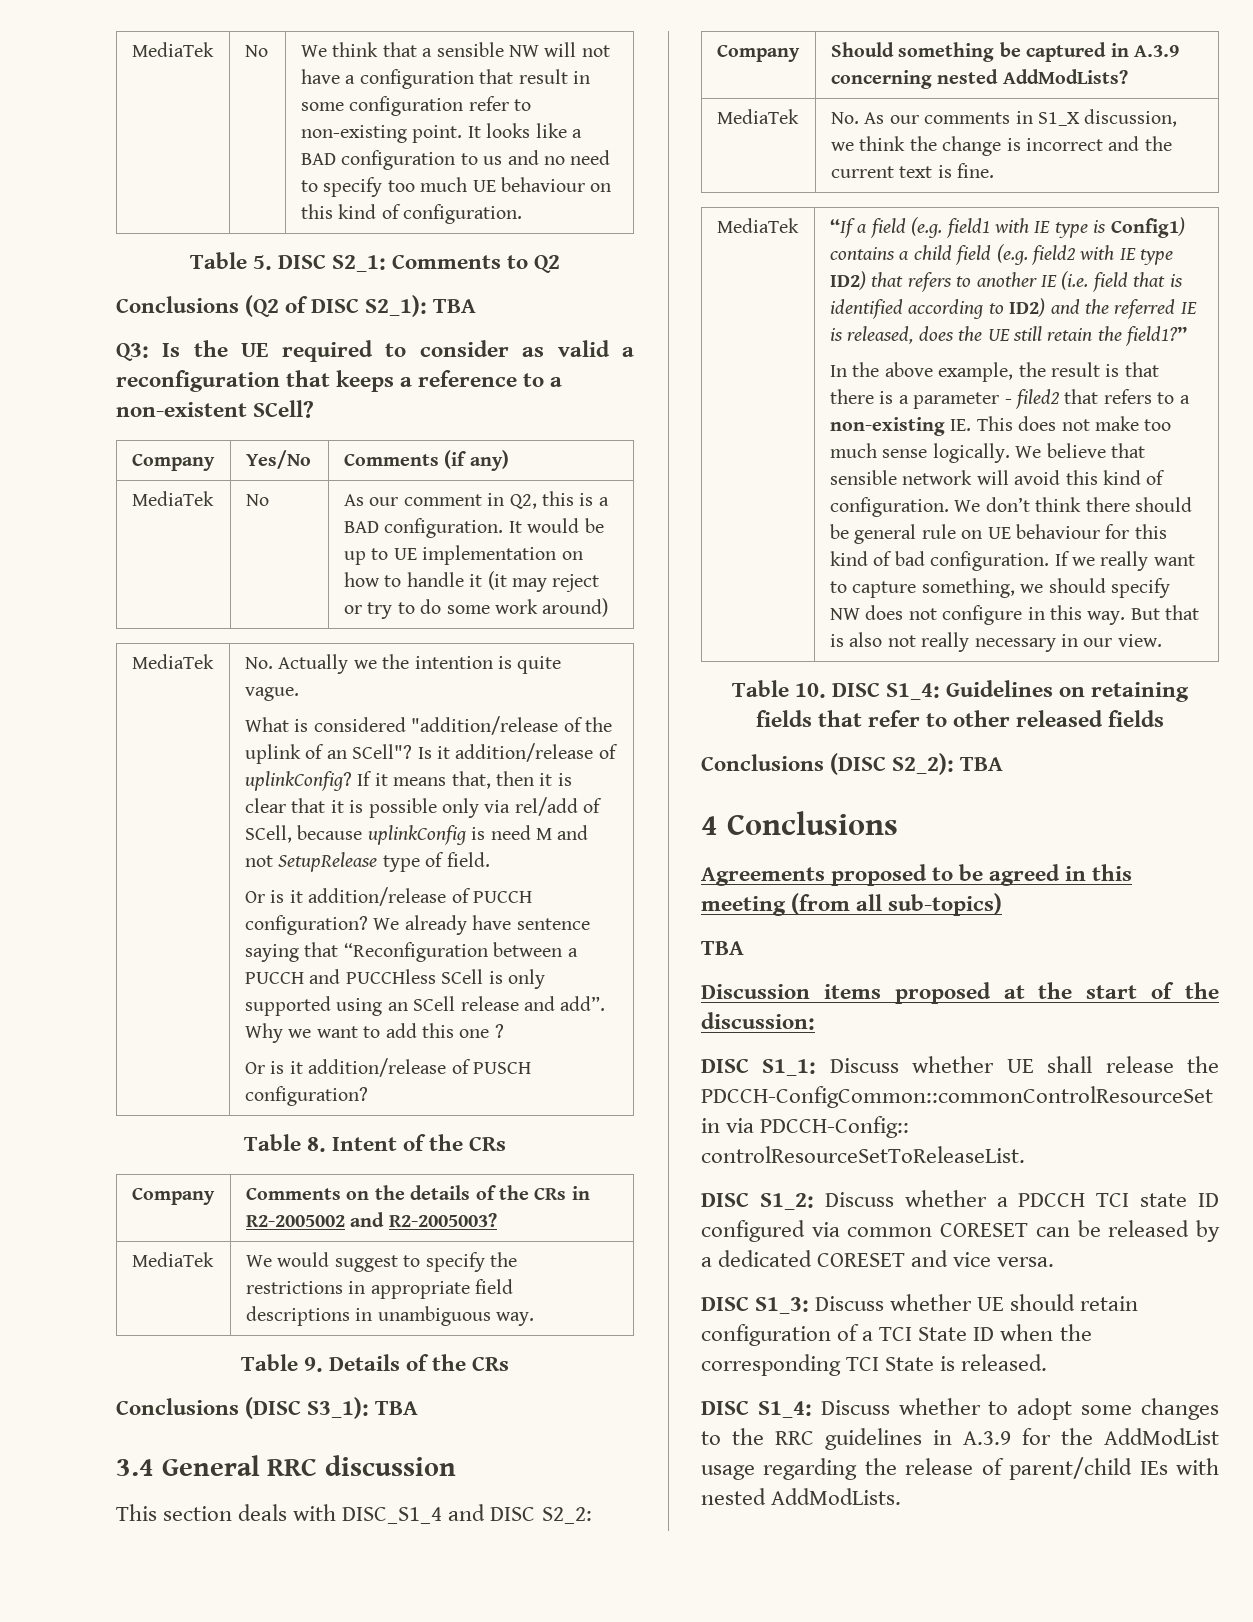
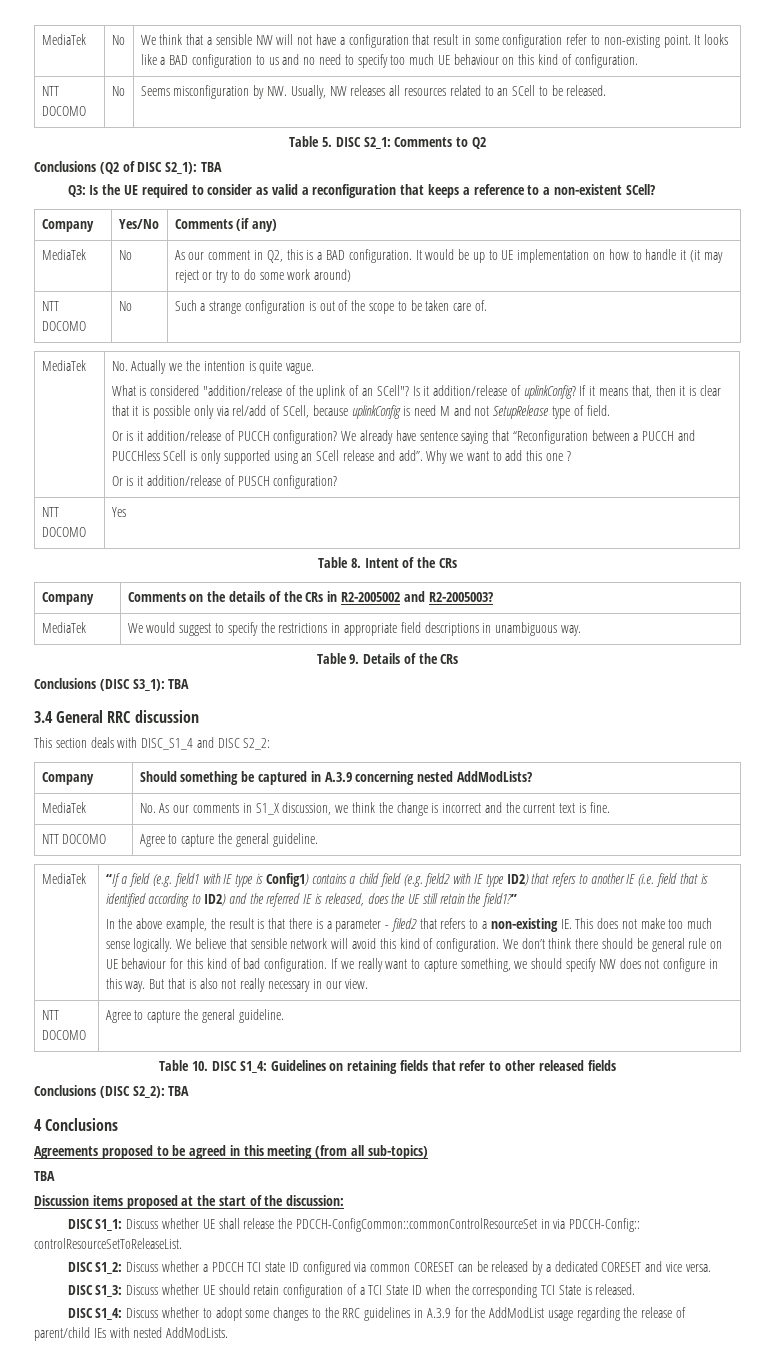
(523, 214) none -> [41,86,59,96] [41,106,86,116] [111,86,125,96] [140,85,607,99] // NTT DOCOMO | No | Seems misconfiguration by NW. Usually, NW releases all resources related to an SCell to be released.
(609, 607) none -> [41,301,59,311] [41,321,86,331] [118,301,132,311] [174,300,487,314] // NTT DOCOMO | No | Such a strange configuration is out of the scope to be taken care of.
(368, 1096) none -> [41,507,59,517] [41,527,86,537] [111,507,126,517] // NTT DOCOMO | Yes
(995, 170) none -> [41,834,107,844] [139,833,318,847] // NTT DOCOMO | Agree to capture the general guideline.
(1162, 640) none -> [41,1010,59,1020] [41,1030,86,1040] [105,1009,284,1023] // NTT DOCOMO | Agree to capture the general guideline.

